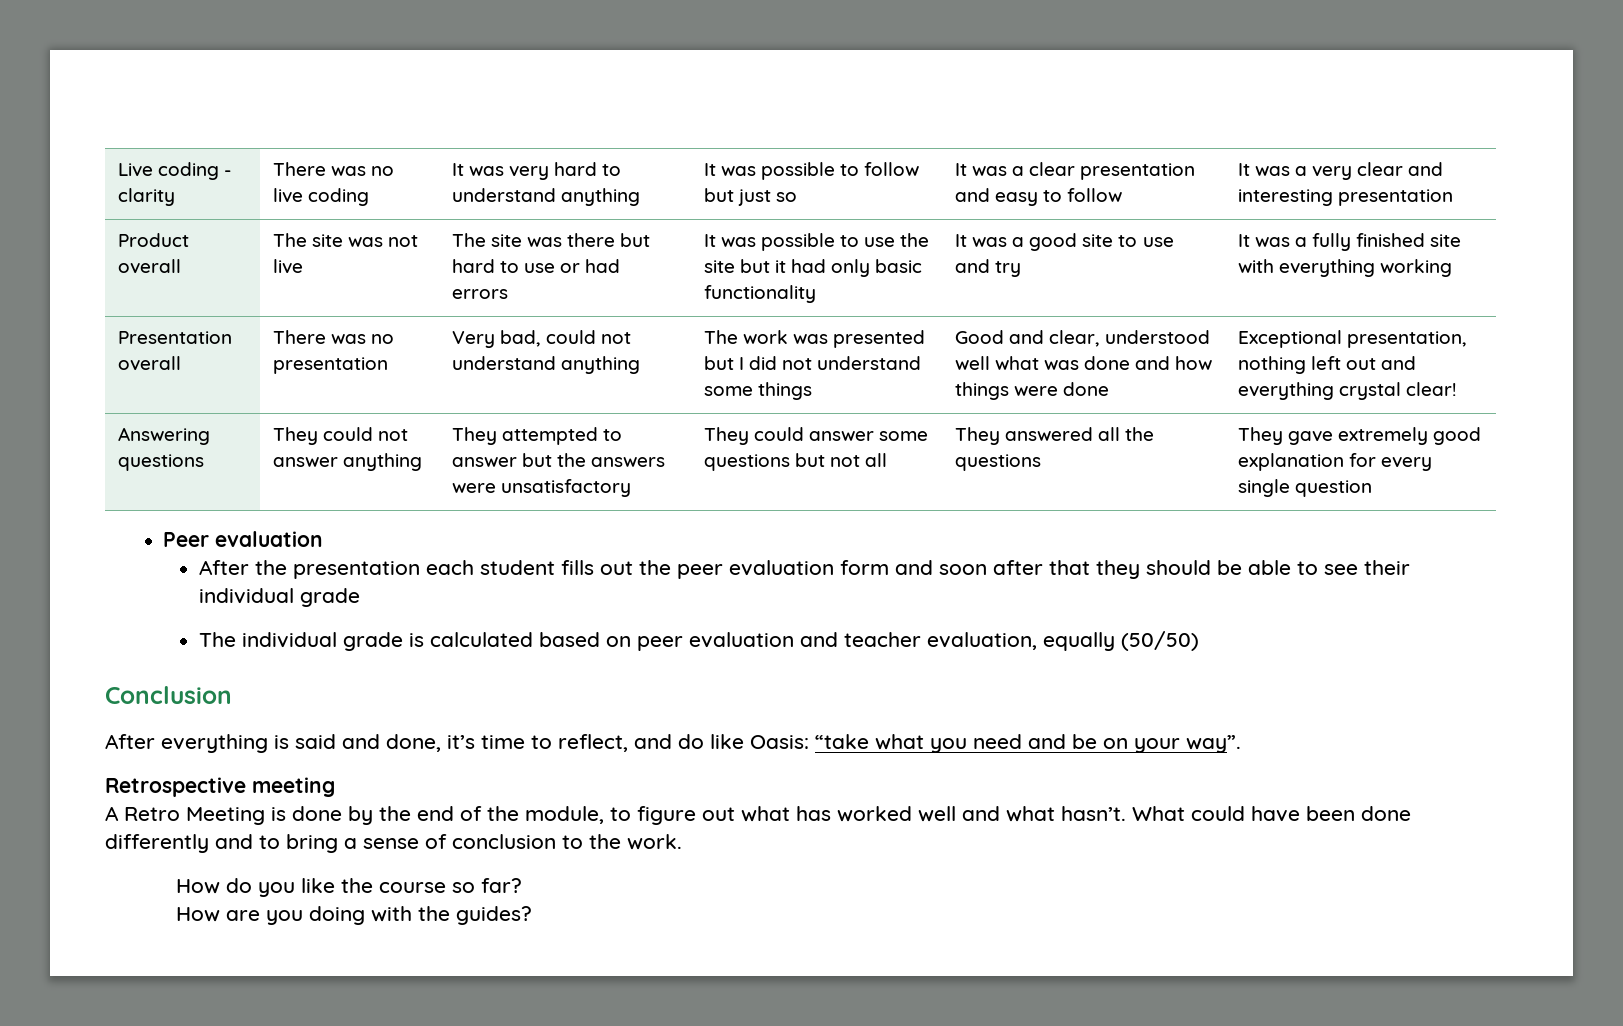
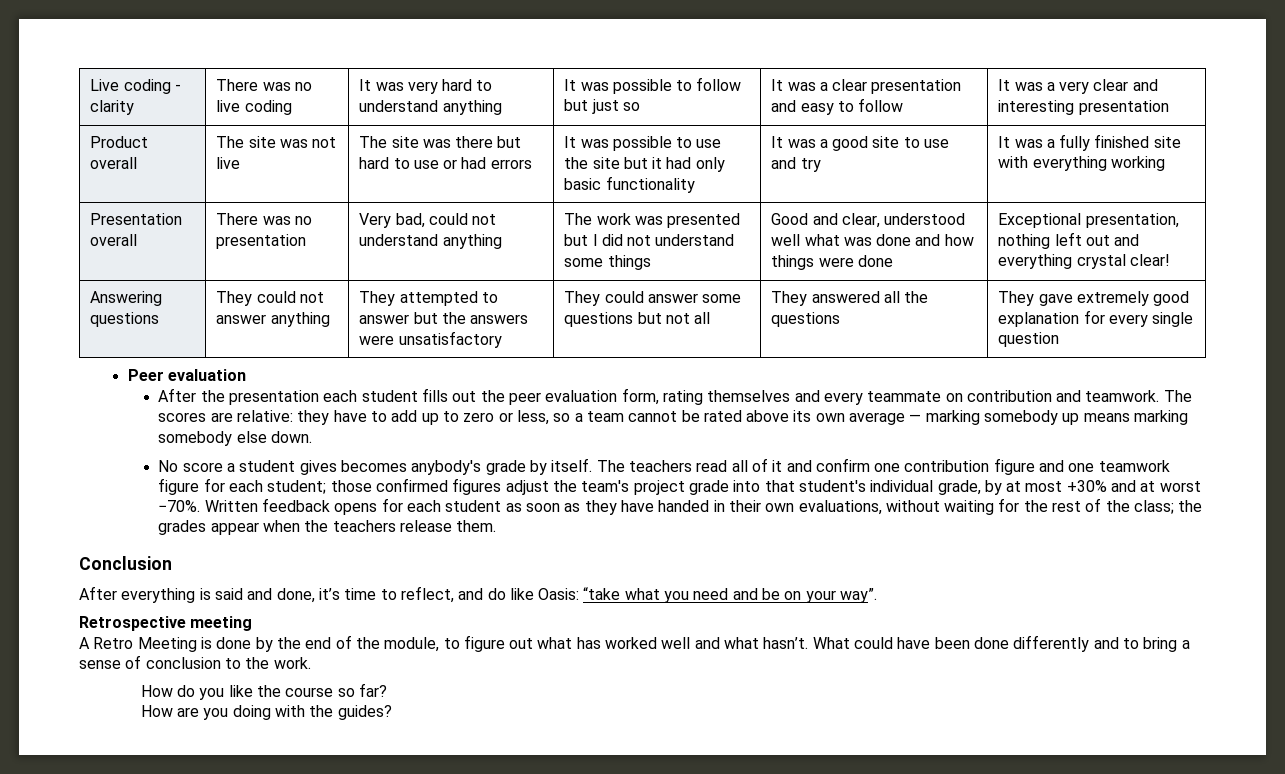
[839,560,1410,579] [198,588,360,607] [198,631,1199,651] form and soon after that they should be able to see their individual grade // The individual grade is calculated based on peer evaluation and teacher evaluation, equally (50/50) -> [621,388,1192,405] [158,410,1189,425] [158,431,313,446] [158,458,1170,475] [158,478,1201,495] [158,498,1203,515] [158,520,497,535] form, rating themselves and every teammate on contribution and teamwork. The scores are relative: they have to add up to zero or less, so a team cannot be rated above its own average — marking somebody up means marking somebody else down. // No score a student gives becomes anybody's grade by itself. The teachers read all of it and confirm one contribution figure and one teamwork figure for each student; those confirmed figures adjust the team's project grade into that student's individual grade, by at most +30% and at worst −70%. Written feedback opens for each student as soon as they have handed in their own evaluations, without waiting for the rest of the class; the grades appear when the teachers release them.

